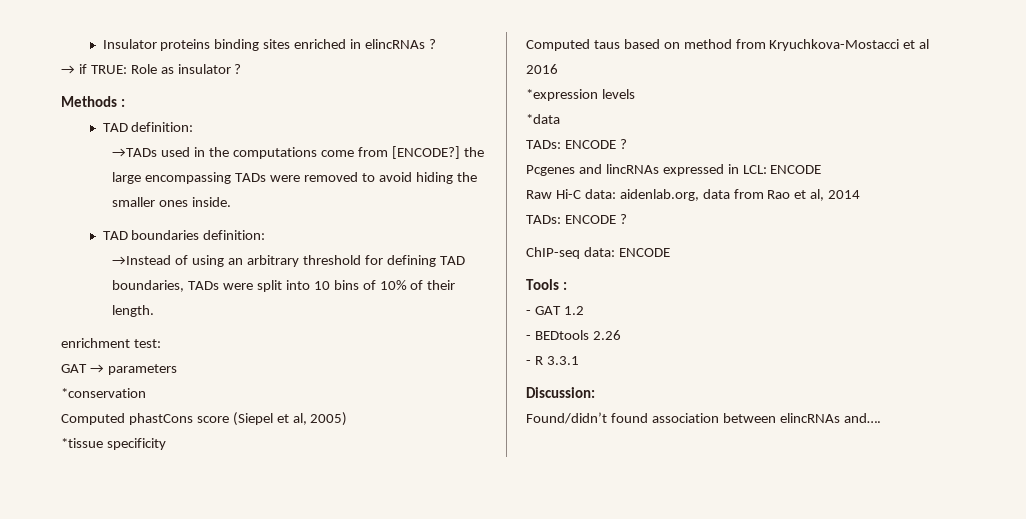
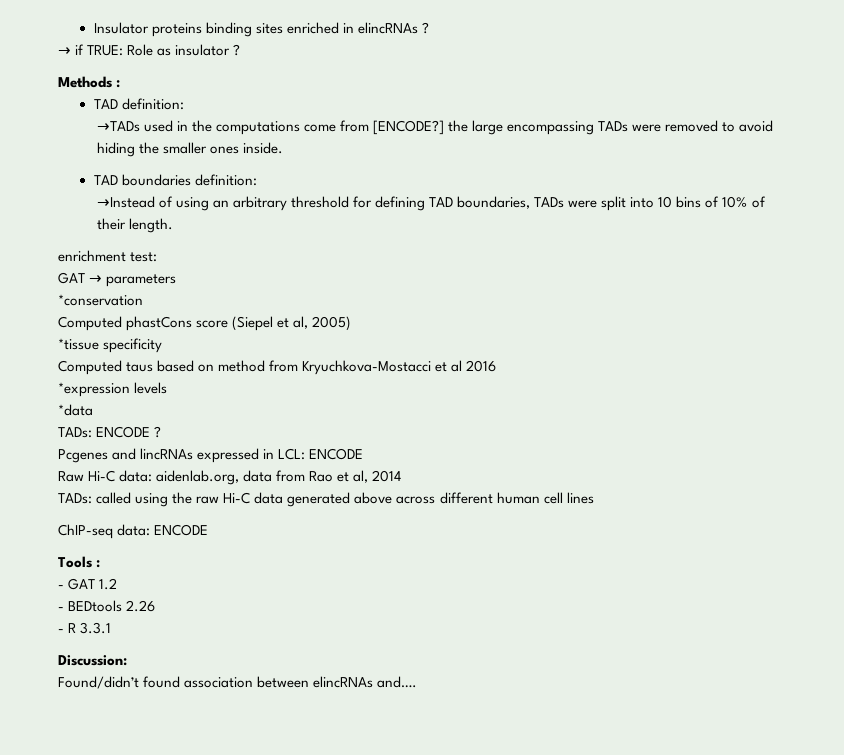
[564,214,627,224] ENCODE ? -> [96,492,594,507] called using the raw Hi-C data generated above across different human cell lines

